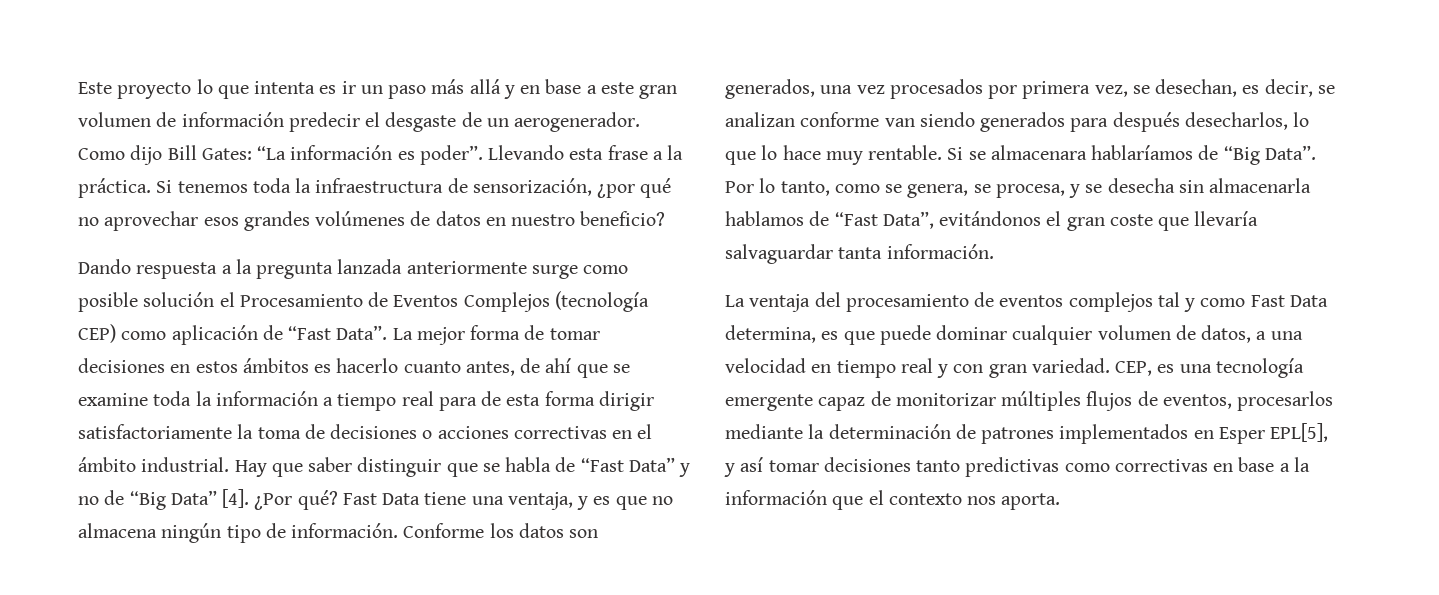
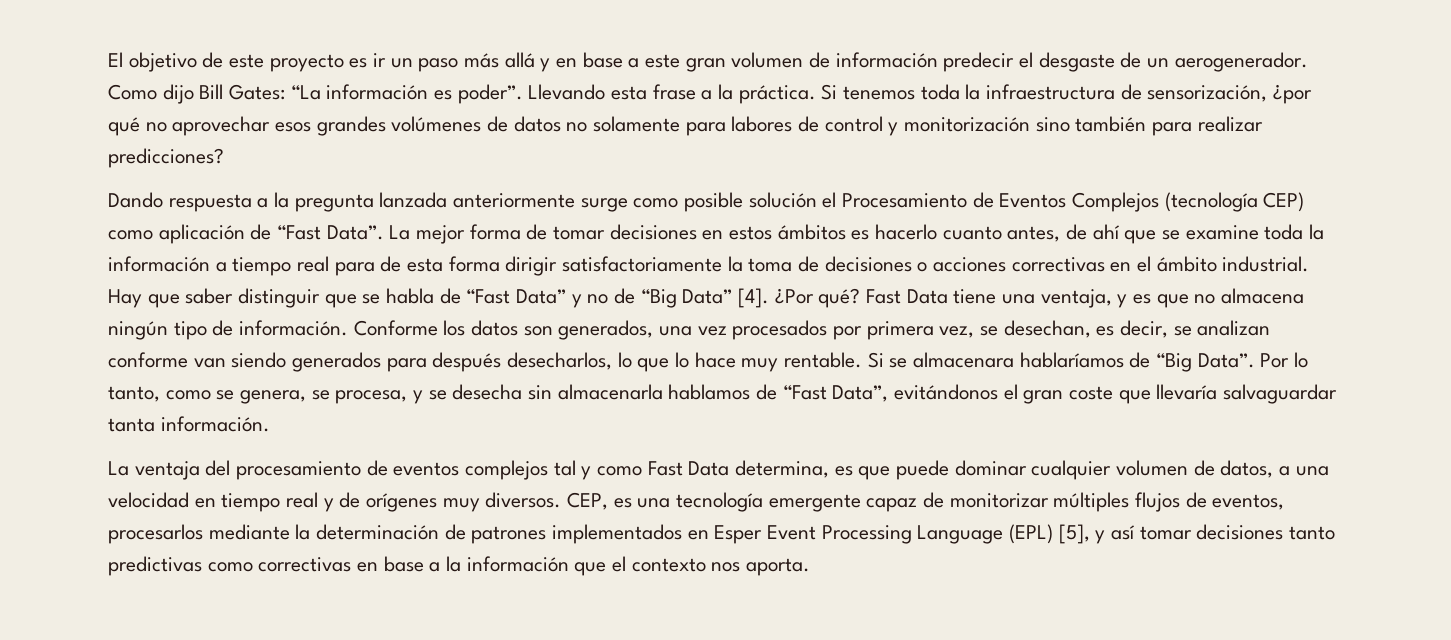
[78,79,316,99] Este proyecto lo que intenta -> [108,52,344,72] El objetivo de este proyecto
[485,211,666,226] en nuestro beneficio? -> [566,116,1263,136] [108,148,224,168] no solamente para labores de control y monitorización sino también para realizar predicciones?
[953,358,1110,378] con gran variedad. -> [339,492,562,512] de orígenes muy diversos.
[1270,423,1329,442] EPL[5], -> [767,524,1090,544] Event Processing Language (EPL) [5],

